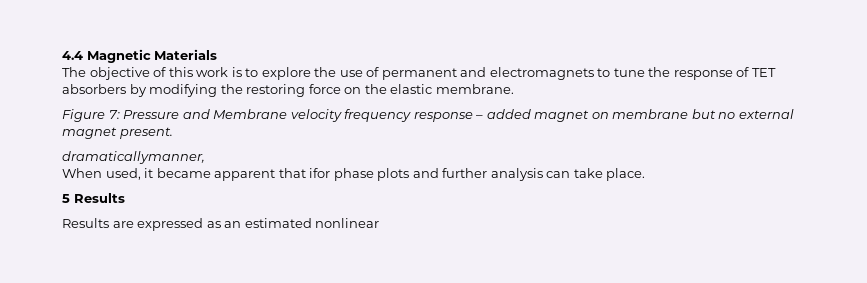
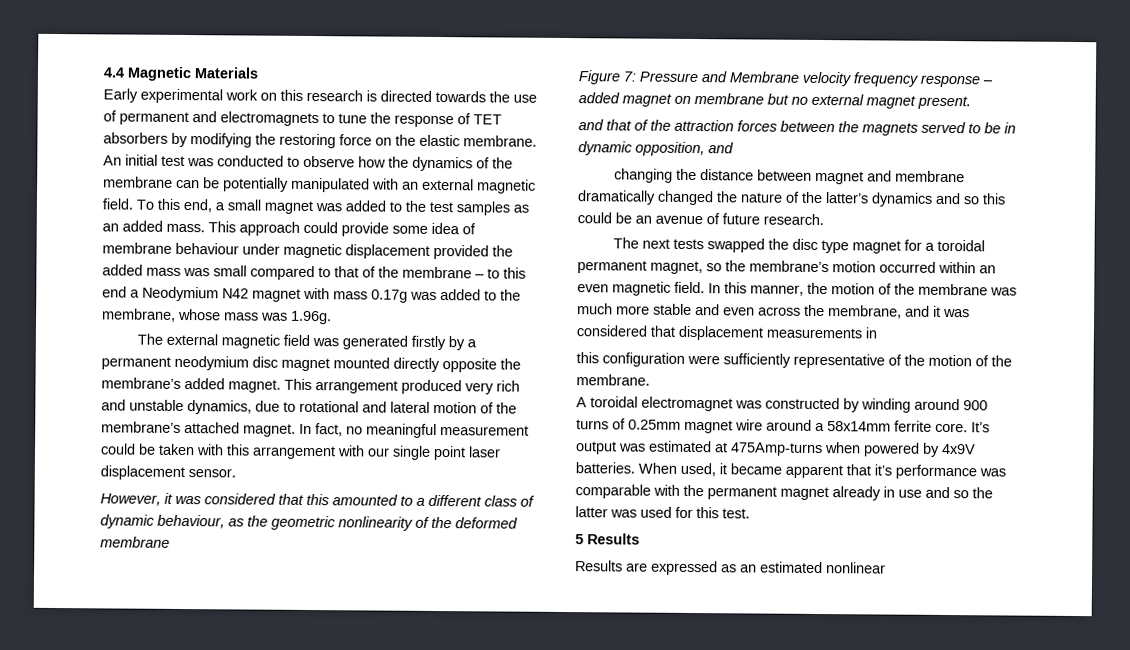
[62,67,311,80] The objective of this work is to explore -> [103,88,486,104] Early experimental work on this research is directed towards
(514, 89) none -> [103,154,513,172] [103,176,536,194] [102,198,529,216] [102,220,476,237] [102,242,513,260] [102,264,526,281] [102,286,521,303] [102,308,332,325] [137,333,478,351] [101,355,521,373] [101,377,520,395] [101,399,517,415] [101,421,529,438] [100,443,501,461] [100,465,236,481] [100,492,535,507] [100,514,518,531] [100,536,170,548] An initial test was conducted to observe how the dynamics of the membrane can be potentially manipulated with an external magnetic field. To this end, a small magnet was added to the test samples as an added mass. This approach could provide some idea of membrane behaviour under magnetic displacement provided the added mass was small compared to that of the membrane – to this end a Neodymium N42 magnet with mass 0.17g was added to the membrane, whose mass was 1.96g. // The external magnetic field was generated firstly by a permanent neodymium disc magnet mounted directly opposite the membrane’s added magnet. This arrangement produced very rich and unstable dynamics, due to rotational and lateral motion of the membrane’s attached magnet. In fact, no meaningful measurement could be taken with this arrangement with our single point laser displacement sensor. // However, it was considered that this amounted to a different class of dynamic behaviour, as the geometric nonlinearity of the deformed membrane
[62,151,205,164] dramaticallymanner, // -> [578,119,1016,136] [578,141,734,157] [614,168,966,185] [577,190,1006,207] [577,212,824,226] [613,237,986,254] [577,260,996,275] [577,281,1017,296] [577,303,970,319] [576,325,877,341] [576,352,1012,369] [576,374,650,386] [576,396,988,413] [576,418,990,434] [575,440,976,457] [575,462,635,474] and that of the attraction forces between the magnets served to be in dynamic opposition, and // changing the distance between magnet and membrane dramatically changed the nature of the latter’s dynamics and so this could be an avenue of future research. // The next tests swapped the disc type magnet for a toroidal permanent magnet, so the membrane’s motion occurred within an even magnetic field. In this manner, the motion of the membrane was much more stable and even across the membrane, and it was considered that displacement measurements in // this configuration were sufficiently representative of the motion of the membrane. // A toroidal electromagnet was constructed by winding around 900 turns of 0.25mm magnet wire around a 58x14mm ferrite core. It’s output was estimated at 475Amp-turns when powered by 4x9V batteries.
[309,168,646,181] ifor phase plots and further analysis can take place. -> [874,464,1006,480] [575,484,993,501] [575,506,750,519] it’s performance was comparable with the permanent magnet already in use and so the latter was used for this test.

